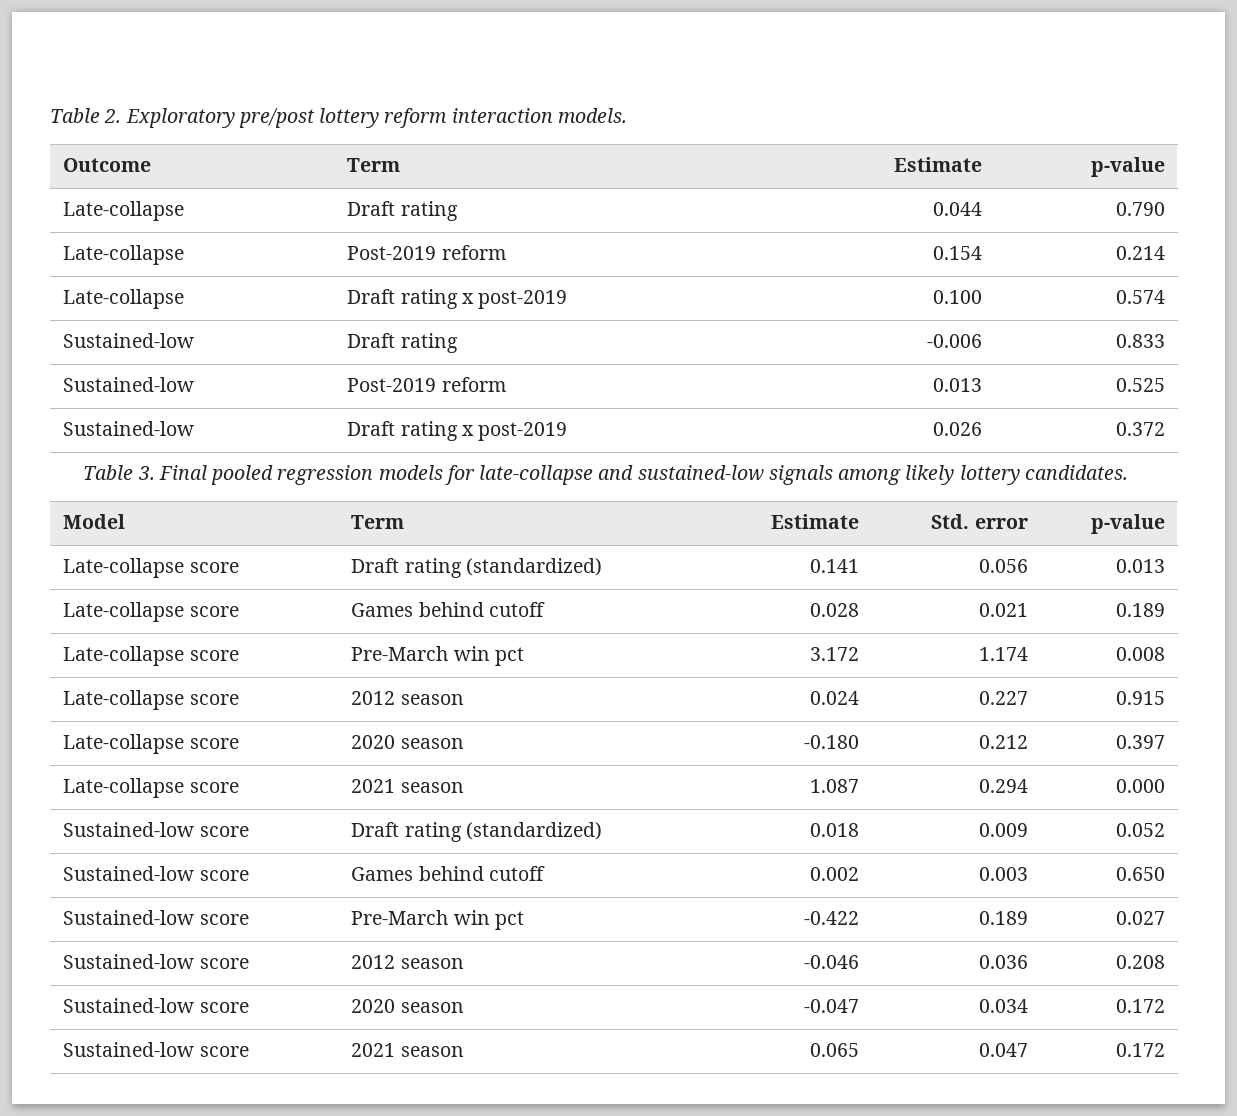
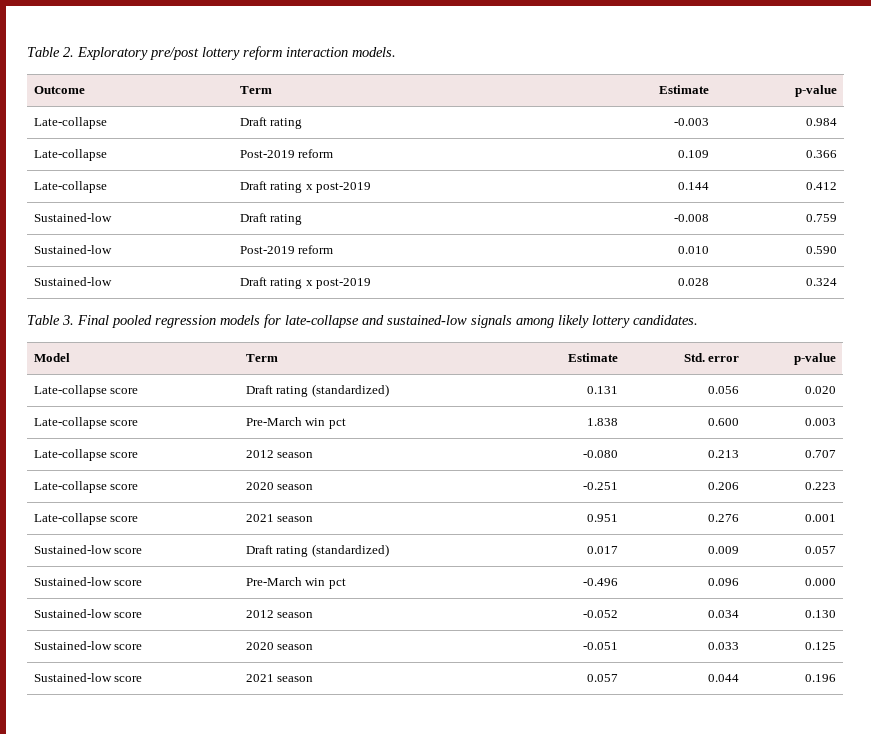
[932,202,982,216] [1115,202,1165,216] 0.044 | 0.790 -> [674,118,710,126] [806,118,838,126] -0.003 | 0.984
[932,246,982,260] [1115,246,1165,260] 0.154 | 0.214 -> [678,150,710,158] [806,150,838,158] 0.109 | 0.366
[932,290,982,304] [1115,290,1165,304] 0.100 | 0.574 -> [678,182,710,190] [806,182,838,190] 0.144 | 0.412
[926,334,982,348] [1115,334,1165,348] -0.006 | 0.833 -> [674,214,710,222] [806,214,838,222] -0.008 | 0.759
[932,378,982,392] [1115,378,1165,392] 0.013 | 0.525 -> [678,246,710,254] [806,246,838,254] 0.010 | 0.590
[932,422,982,436] [1115,422,1165,436] 0.026 | 0.372 -> [678,278,710,286] [806,278,838,286] 0.028 | 0.324
[809,559,859,573] 0.141 -> [587,386,619,394] 0.131
[1115,559,1165,573] [63,602,239,622] [351,602,545,617] [809,603,859,617] [978,603,1028,617] [1115,603,1165,617] 0.013 // Late-collapse score | Games behind cutoff | 0.028 | 0.021 | 0.189 -> [805,386,837,394] 0.020
[809,647,859,661] [978,647,1028,661] [1115,647,1165,661] 3.172 | 1.174 | 0.008 -> [587,418,619,426] [708,418,740,426] [805,418,837,426] 1.838 | 0.600 | 0.003
[809,691,859,705] [978,691,1028,705] [1115,691,1165,705] 0.024 | 0.227 | 0.915 -> [583,450,619,458] [708,450,740,458] [805,450,837,458] -0.080 | 0.213 | 0.707
[803,735,859,749] [978,735,1028,749] [1115,735,1165,749] -0.180 | 0.212 | 0.397 -> [583,482,619,490] [708,482,740,490] [805,482,837,490] -0.251 | 0.206 | 0.223
[809,779,859,793] [978,779,1028,793] [1115,779,1165,793] 1.087 | 0.294 | 0.000 -> [587,514,619,522] [708,514,740,522] [805,514,837,522] 0.951 | 0.276 | 0.001
[809,823,859,837] 0.018 -> [587,546,619,554] 0.017
[1115,823,1165,837] [63,866,249,881] [351,866,545,881] [809,867,859,881] [978,867,1028,881] [1115,867,1165,881] 0.052 // Sustained-low score | Games behind cutoff | 0.002 | 0.003 | 0.650 -> [805,546,837,554] 0.057
[803,911,859,925] [978,911,1028,925] [1115,911,1165,925] -0.422 | 0.189 | 0.027 -> [583,578,619,586] [708,578,740,586] [805,578,837,586] -0.496 | 0.096 | 0.000
[803,955,859,969] [978,955,1028,969] [1115,955,1165,969] -0.046 | 0.036 | 0.208 -> [583,610,619,618] [708,610,740,618] [805,610,837,618] -0.052 | 0.034 | 0.130
[803,999,859,1013] [978,999,1028,1013] [1115,999,1165,1013] -0.047 | 0.034 | 0.172 -> [583,642,619,650] [708,642,740,650] [805,642,837,650] -0.051 | 0.033 | 0.125
[809,1043,859,1057] [978,1043,1028,1057] [1115,1043,1165,1057] 0.065 | 0.047 | 0.172 -> [587,674,619,682] [708,674,740,682] [805,674,837,682] 0.057 | 0.044 | 0.196

